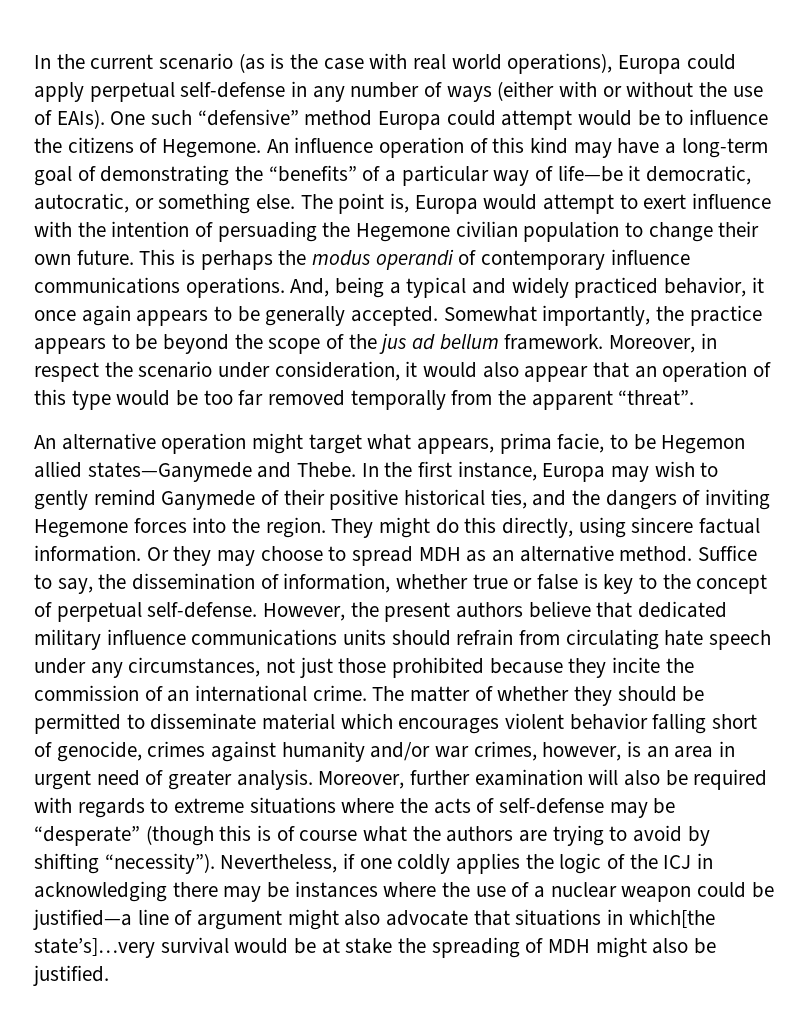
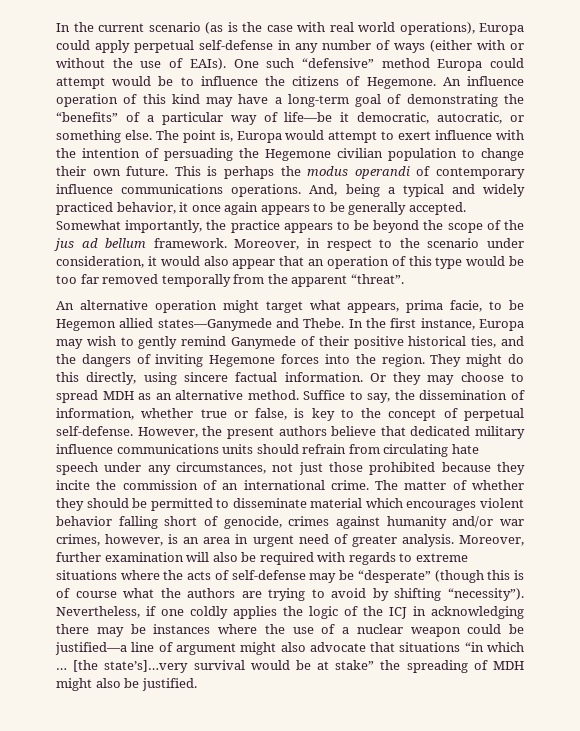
(99, 372) none -> [379,239,393,248] to
[537,574,579,590] false -> [255,408,288,420] false,
[607,909,715,928] in which[the -> [464,642,524,652] [56,660,99,672] “in which … [the
[345,938,393,954] stake -> [335,660,375,670] stake”

